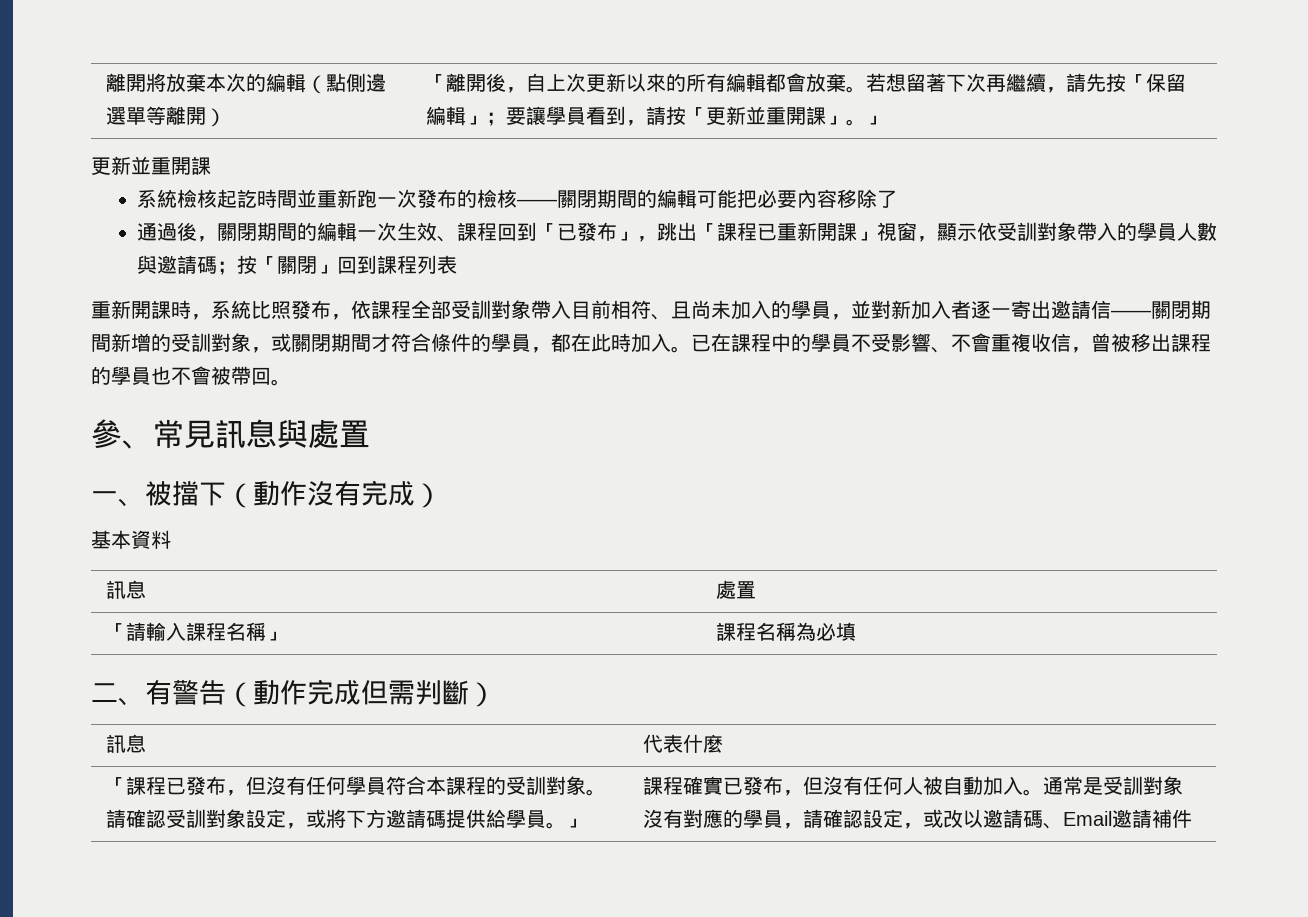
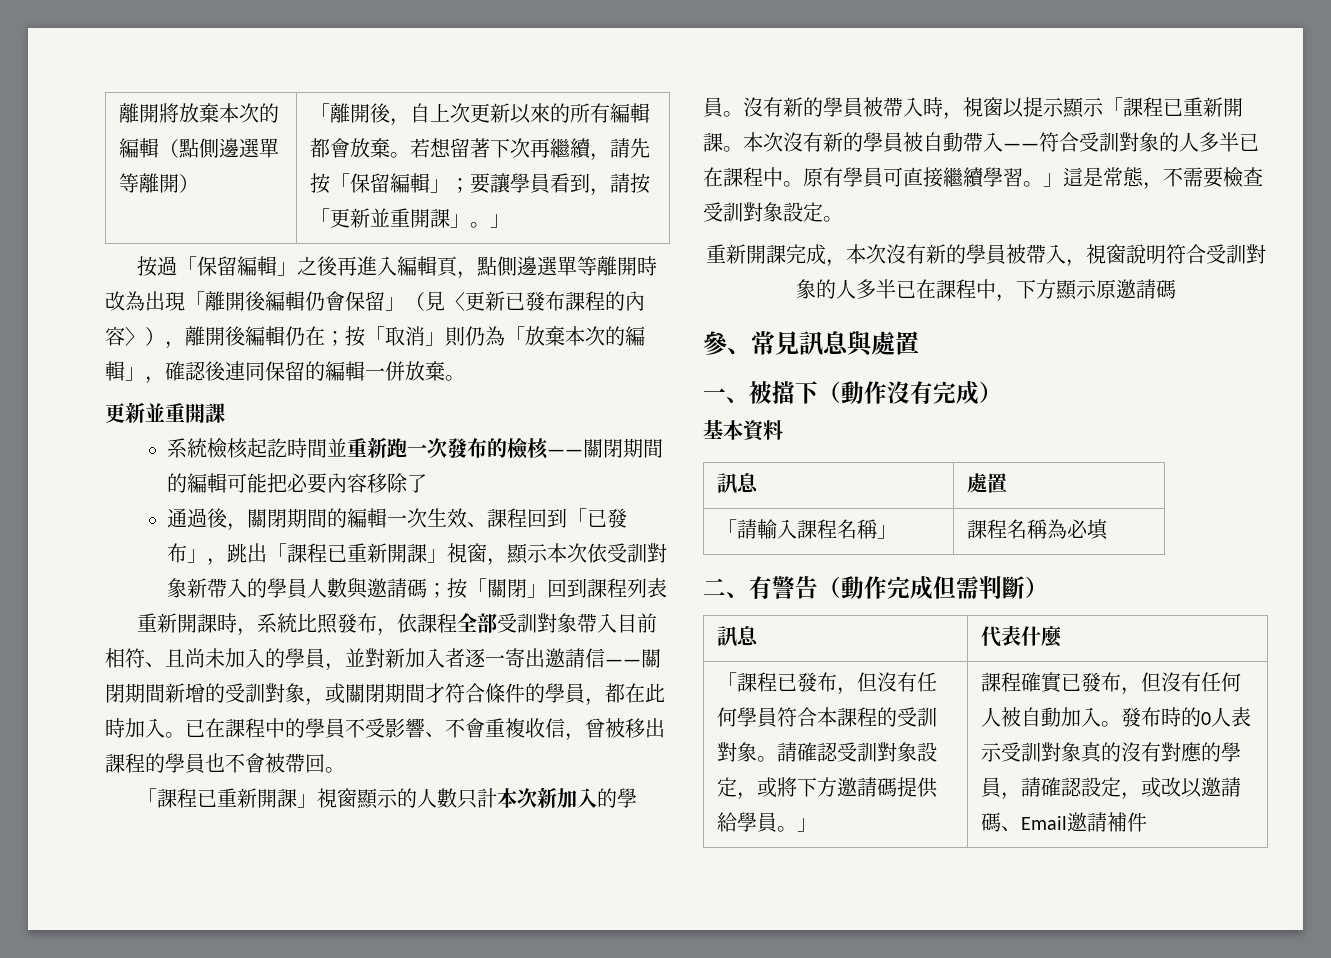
(887, 120) none -> [136,256,657,279] [105,291,645,311] [105,326,645,349] [105,361,465,384] // 按過「保留編輯」之後再進入編輯頁，點側邊選單等離開時改為出現「離開後編輯仍會保留」（見〈更新已發布課程的內容〉），離開後編輯仍在；按「取消」則仍為「放棄本次的編輯」，確認後連同保留的編輯一併放棄。
(977, 232) none -> [546,543,587,563] 本次
(1077, 231) none -> [186,578,207,598] 新
(291, 382) none -> [136,787,637,809] [703,97,1243,120] [703,132,1259,152] [703,167,1263,190] [703,202,843,222] [705,244,1266,267] [795,279,1176,302] // 「課程已重新開課」視窗顯示的人數只計本次新加入的學員。沒有新的學員被帶入時，視窗以提示顯示「課程已重新開課。本次沒有新的學員被自動帶入——符合受訓對象的人多半已在課程中。原有學員可直接繼續學習。」這是常態，不需要檢查受訓對象設定。 // 重新開課完成，本次沒有新的學員被帶入，視窗說明符合受訓對象的人多半已在課程中，下方顯示原邀請碼
[1043,776,1184,795] 通常是受訓對象 -> [1120,707,1251,727] [980,742,1121,763] 發布時的0人表示受訓對象真的

